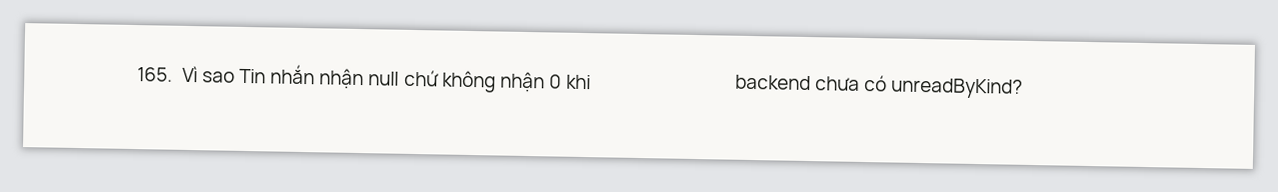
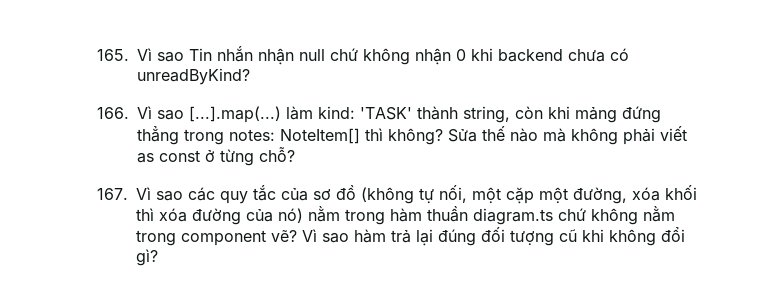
(1024, 88) none -> [97,106,662,123] [137,126,688,145] [137,147,296,166] [97,185,698,204] [136,206,676,225] [136,227,686,246] [136,249,159,266] // 166. Vì sao [...].map(...) làm kind: 'TASK' thành string, còn khi mảng đứng thẳng trong notes: NoteItem[] thì không? Sửa thế nào mà không phải viết as const ở từng chỗ? // 167. Vì sao các quy tắc của sơ đồ (không tự nối, một cặp một đường, xóa khối thì xóa đường của nó) nằm trong hàm thuần diagram.ts chứ không nằm trong component vẽ? Vì sao hàm trả lại đúng đối tượng cũ khi không đổi gì?

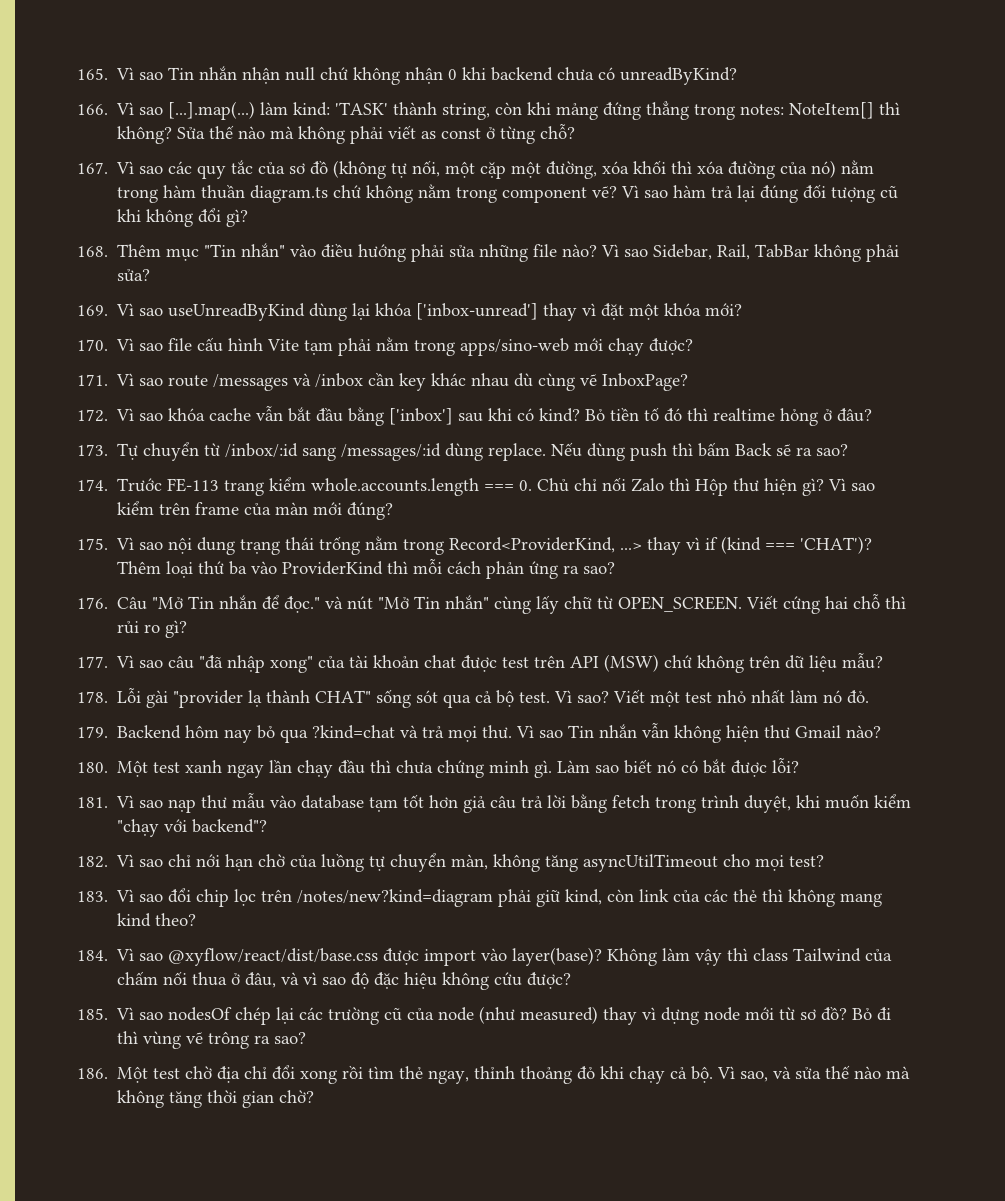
(159, 257) none -> [76,243,900,262] [117,269,151,282] [76,303,743,321] [76,337,694,356] [76,372,689,391] [76,406,873,426] [76,442,849,461] [76,477,876,496] [117,501,394,520] [76,536,873,555] [117,559,616,579] [76,594,907,614] [117,620,188,638] [76,653,884,673] [76,688,870,708] [76,723,882,743] [76,758,800,778] [76,793,912,813] [117,819,268,837] [76,853,825,872] [76,888,883,907] [117,913,197,927] [76,947,893,966] [117,971,572,990] [76,1006,892,1025] [117,1031,307,1049] [76,1065,911,1084] [117,1090,315,1108] // 168. Thêm mục "Tin nhắn" vào điều hướng phải sửa những file nào? Vì sao Sidebar, Rail, TabBar không phải sửa? // 169. Vì sao useUnreadByKind dùng lại khóa ['inbox-unread'] thay vì đặt một khóa mới? // 170. Vì sao file cấu hình Vite tạm phải nằm trong apps/sino-web mới chạy được? // 171. Vì sao route /messages và /inbox cần key khác nhau dù cùng vẽ InboxPage? // 172. Vì sao khóa cache vẫn bắt đầu bằng ['inbox'] sau khi có kind? Bỏ tiền tố đó thì realtime hỏng ở đâu? // 173. Tự chuyển từ /inbox/:id sang /messages/:id dùng replace. Nếu dùng push thì bấm Back sẽ ra sao? // 174. Trước FE-113 trang kiểm whole.accounts.length === 0. Chủ chỉ nối Zalo thì Hộp thư hiện gì? Vì sao kiểm trên frame của màn mới đúng? // 175. Vì sao nội dung trạng thái trống nằm trong Record<ProviderKind, ...> thay vì if (kind === 'CHAT')? Thêm loại thứ ba vào ProviderKind thì mỗi cách phản ứng ra sao? // 176. Câu "Mở Tin nhắn để đọc." và nút "Mở Tin nhắn" cùng lấy chữ từ OPEN_SCREEN. Viết cứng hai chỗ thì rủi ro gì? // 177. Vì sao câu "đã nhập xong" của tài khoản chat được test trên API (MSW) chứ không trên dữ liệu mẫu? // 178. Lỗi gài "provider lạ thành CHAT" sống sót qua cả bộ test. Vì sao? Viết một test nhỏ nhất làm nó đỏ. // 179. Backend hôm nay bỏ qua ?kind=chat và trả mọi thư. Vì sao Tin nhắn vẫn không hiện thư Gmail nào? // 180. Một test xanh ngay lần chạy đầu thì chưa chứng minh gì. Làm sao biết nó có bắt được lỗi? // 181. Vì sao nạp thư mẫu vào database tạm tốt hơn giả câu trả lời bằng fetch trong trình duyệt, khi muốn kiểm "chạy với backend"? // 182. Vì sao chỉ nới hạn chờ của luồng tự chuyển màn, không tăng asyncUtilTimeout cho mọi test? // 183. Vì sao đổi chip lọc trên /notes/new?kind=diagram phải giữ kind, còn link của các thẻ thì không mang kind theo? // 184. Vì sao @xyflow/react/dist/base.css được import vào layer(base)? Không làm vậy thì class Tailwind của chấm nối thua ở đâu, và vì sao độ đặc hiệu không cứu được? // 185. Vì sao nodesOf chép lại các trường cũ của node (như measured) thay vì dựng node mới từ sơ đồ? Bỏ đi thì vùng vẽ trông ra sao? // 186. Một test chờ địa chỉ đổi xong rồi tìm thẻ ngay, thỉnh thoảng đỏ khi chạy cả bộ. Vì sao, và sửa thế nào mà không tăng thời gian chờ?

